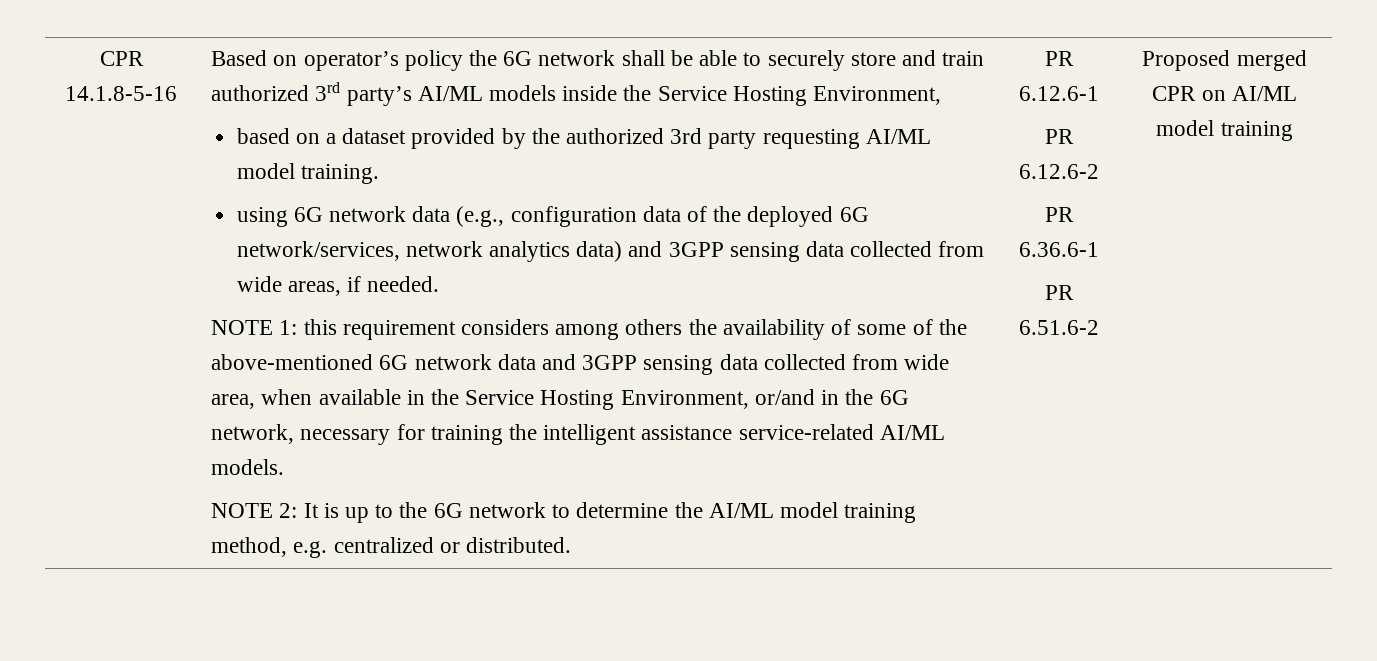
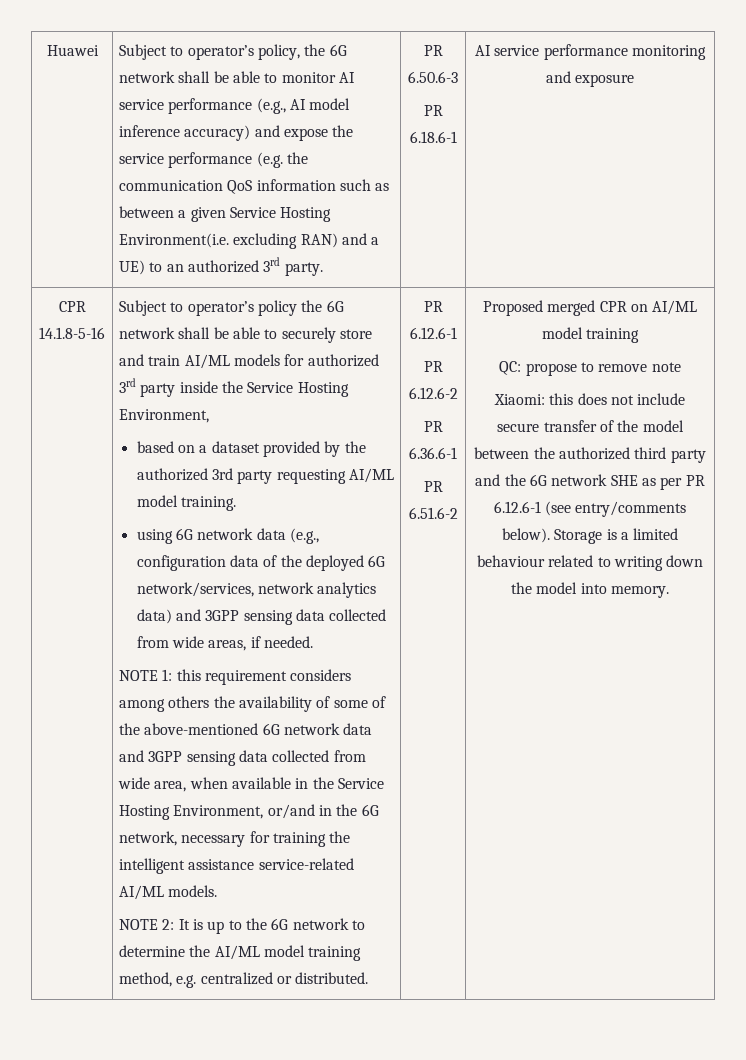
(99, 58) none -> [46,45,99,56] [119,44,347,60] [119,71,355,83] [119,98,351,114] [119,125,354,141] [119,152,308,168] [119,179,390,194] [119,206,332,222] [119,233,380,249] [119,257,323,276] [423,45,443,56] [408,71,458,83] [423,105,443,116] [409,131,457,143] [475,44,706,60] [545,71,635,87] Huawei | Subject to operator’s policy, the 6G network shall be able to monitor AI service performance (e.g., AI model inference accuracy) and expose the service performance (e.g. the communication QoS information such as between a given Service Hosting Environment(i.e. excluding RAN) and a UE) to an authorized 3rd party. | PR 6.50.6-3 // PR 6.18.6-1 | AI service performance monitoring and exposure //
[211,50,298,66] Based on -> [119,300,184,316] Subject to
[211,82,557,106] authorized 3rd party’s AI/ML models -> [184,354,379,369] [119,378,176,397] AI/ML models for authorized 3rd party
(1293, 131) none -> [499,361,681,376] [493,393,686,405] [497,420,684,432] [474,447,706,463] [475,474,705,490] [493,501,687,517] [501,528,679,544] [476,555,704,571] [511,582,669,598] // QC: propose to remove note // Xiaomi: this does not include secure transfer of the model between the authorized third party and the 6G network SHE as per PR 6.12.6-1 (see entry/comments below). Storage is a limited behaviour related to writing down the model into memory.

